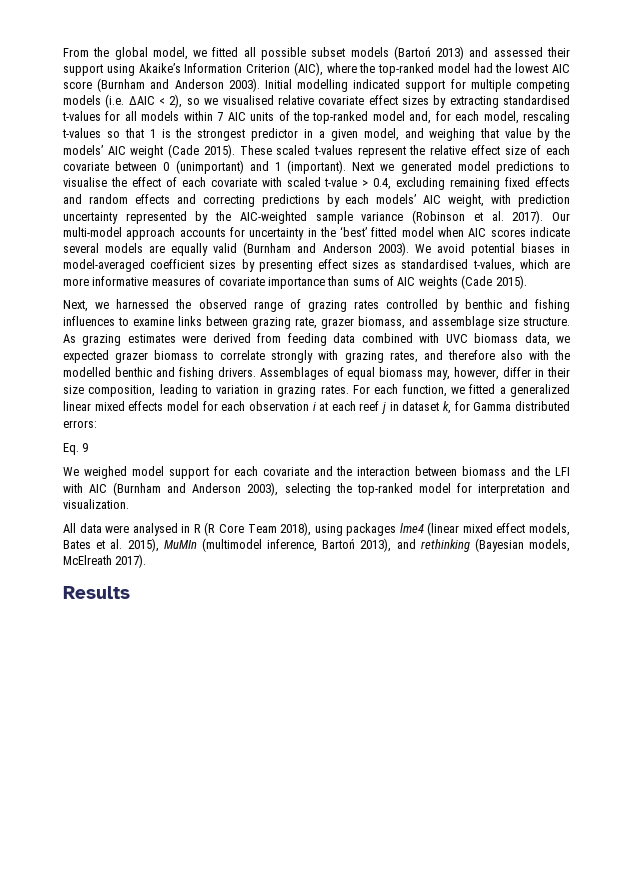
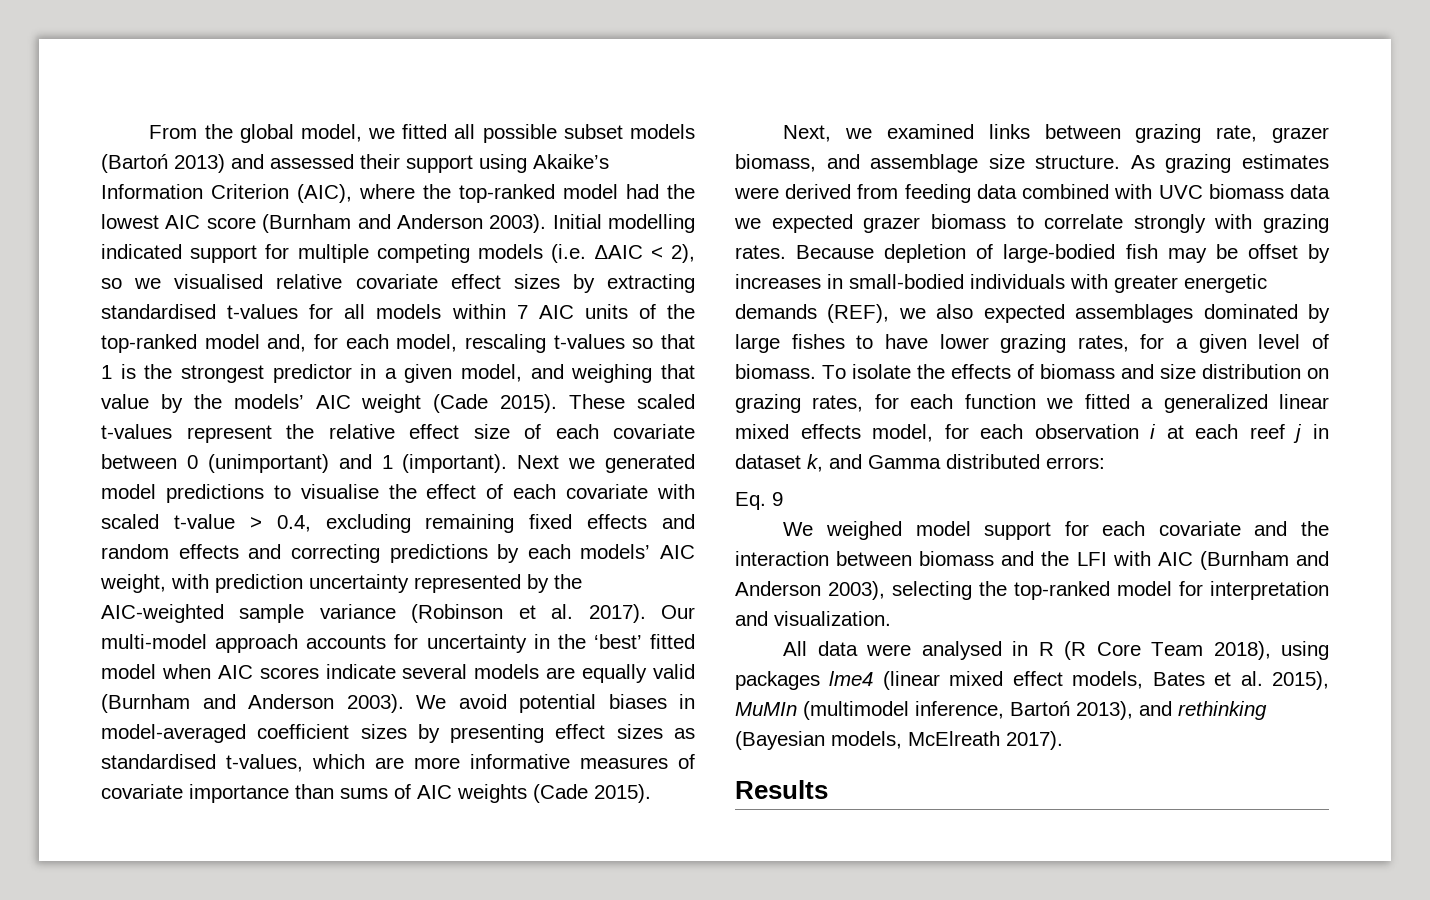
[116,299,570,312] [63,316,174,326] harnessed the observed range of grazing rates controlled by benthic and fishing influences to examine -> [886,124,974,139] examined
[524,333,550,346] data, -> [1290,184,1330,199] data
[389,350,571,363] [63,367,570,380] [63,384,447,397] rates, and therefore also with the modelled benthic and fishing drivers. Assemblages of equal biomass may, however, differ in their size composition, leading to variation in grazing rates. For each function, -> [735,244,1330,263] [735,274,1267,293] [735,304,1330,323] [735,334,1329,353] [735,364,1329,379] [735,394,1036,413] rates. Because depletion of large-bodied fish may be offset by increases in small-bodied individuals with greater energetic demands (REF), we also expected assemblages dominated by large fishes to have lower grazing rates, for a given level of biomass. To isolate the effects of biomass and size distribution on grazing rates, for each function
[166,401,199,411] model -> [872,424,934,442] model,
[454,401,470,411] for -> [829,454,862,469] and

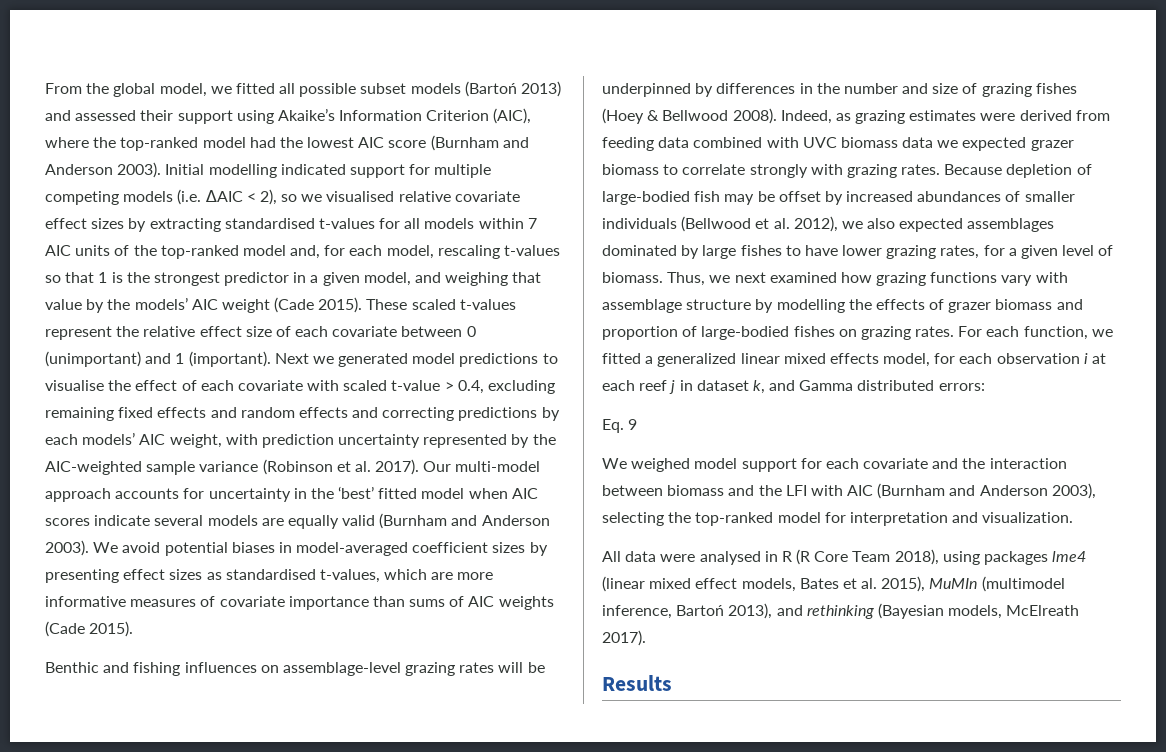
[783,124,1329,143] [735,154,1155,173] Next, we examined links between grazing rate, grazer biomass, and assemblage size structure. As -> [45,662,545,676] [602,83,1077,97] [602,108,851,124] Benthic and fishing influences on assemblage-level grazing rates will be underpinned by differences in the number and size of grazing fishes (Hoey & Bellwood 2008). Indeed, as
[735,274,1267,293] [735,304,890,323] increases in small-bodied individuals with greater energetic demands (REF), -> [846,191,1075,202] [602,216,838,232] increased abundances of smaller individuals (Bellwood et al. 2012),
[822,364,911,379] To isolate -> [667,272,1068,286] [602,299,845,313] Thus, we next examined how grazing functions vary with assemblage structure by modelling
[1040,364,1329,379] [735,394,1036,413] biomass and size distribution on grazing rates, for each function -> [948,299,1083,313] [602,326,1088,340] grazer biomass and proportion of large-bodied fishes on grazing rates. For each function,

